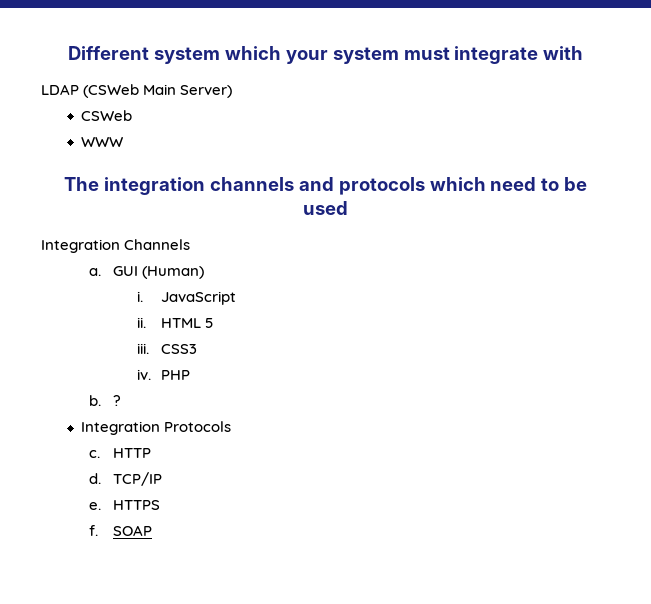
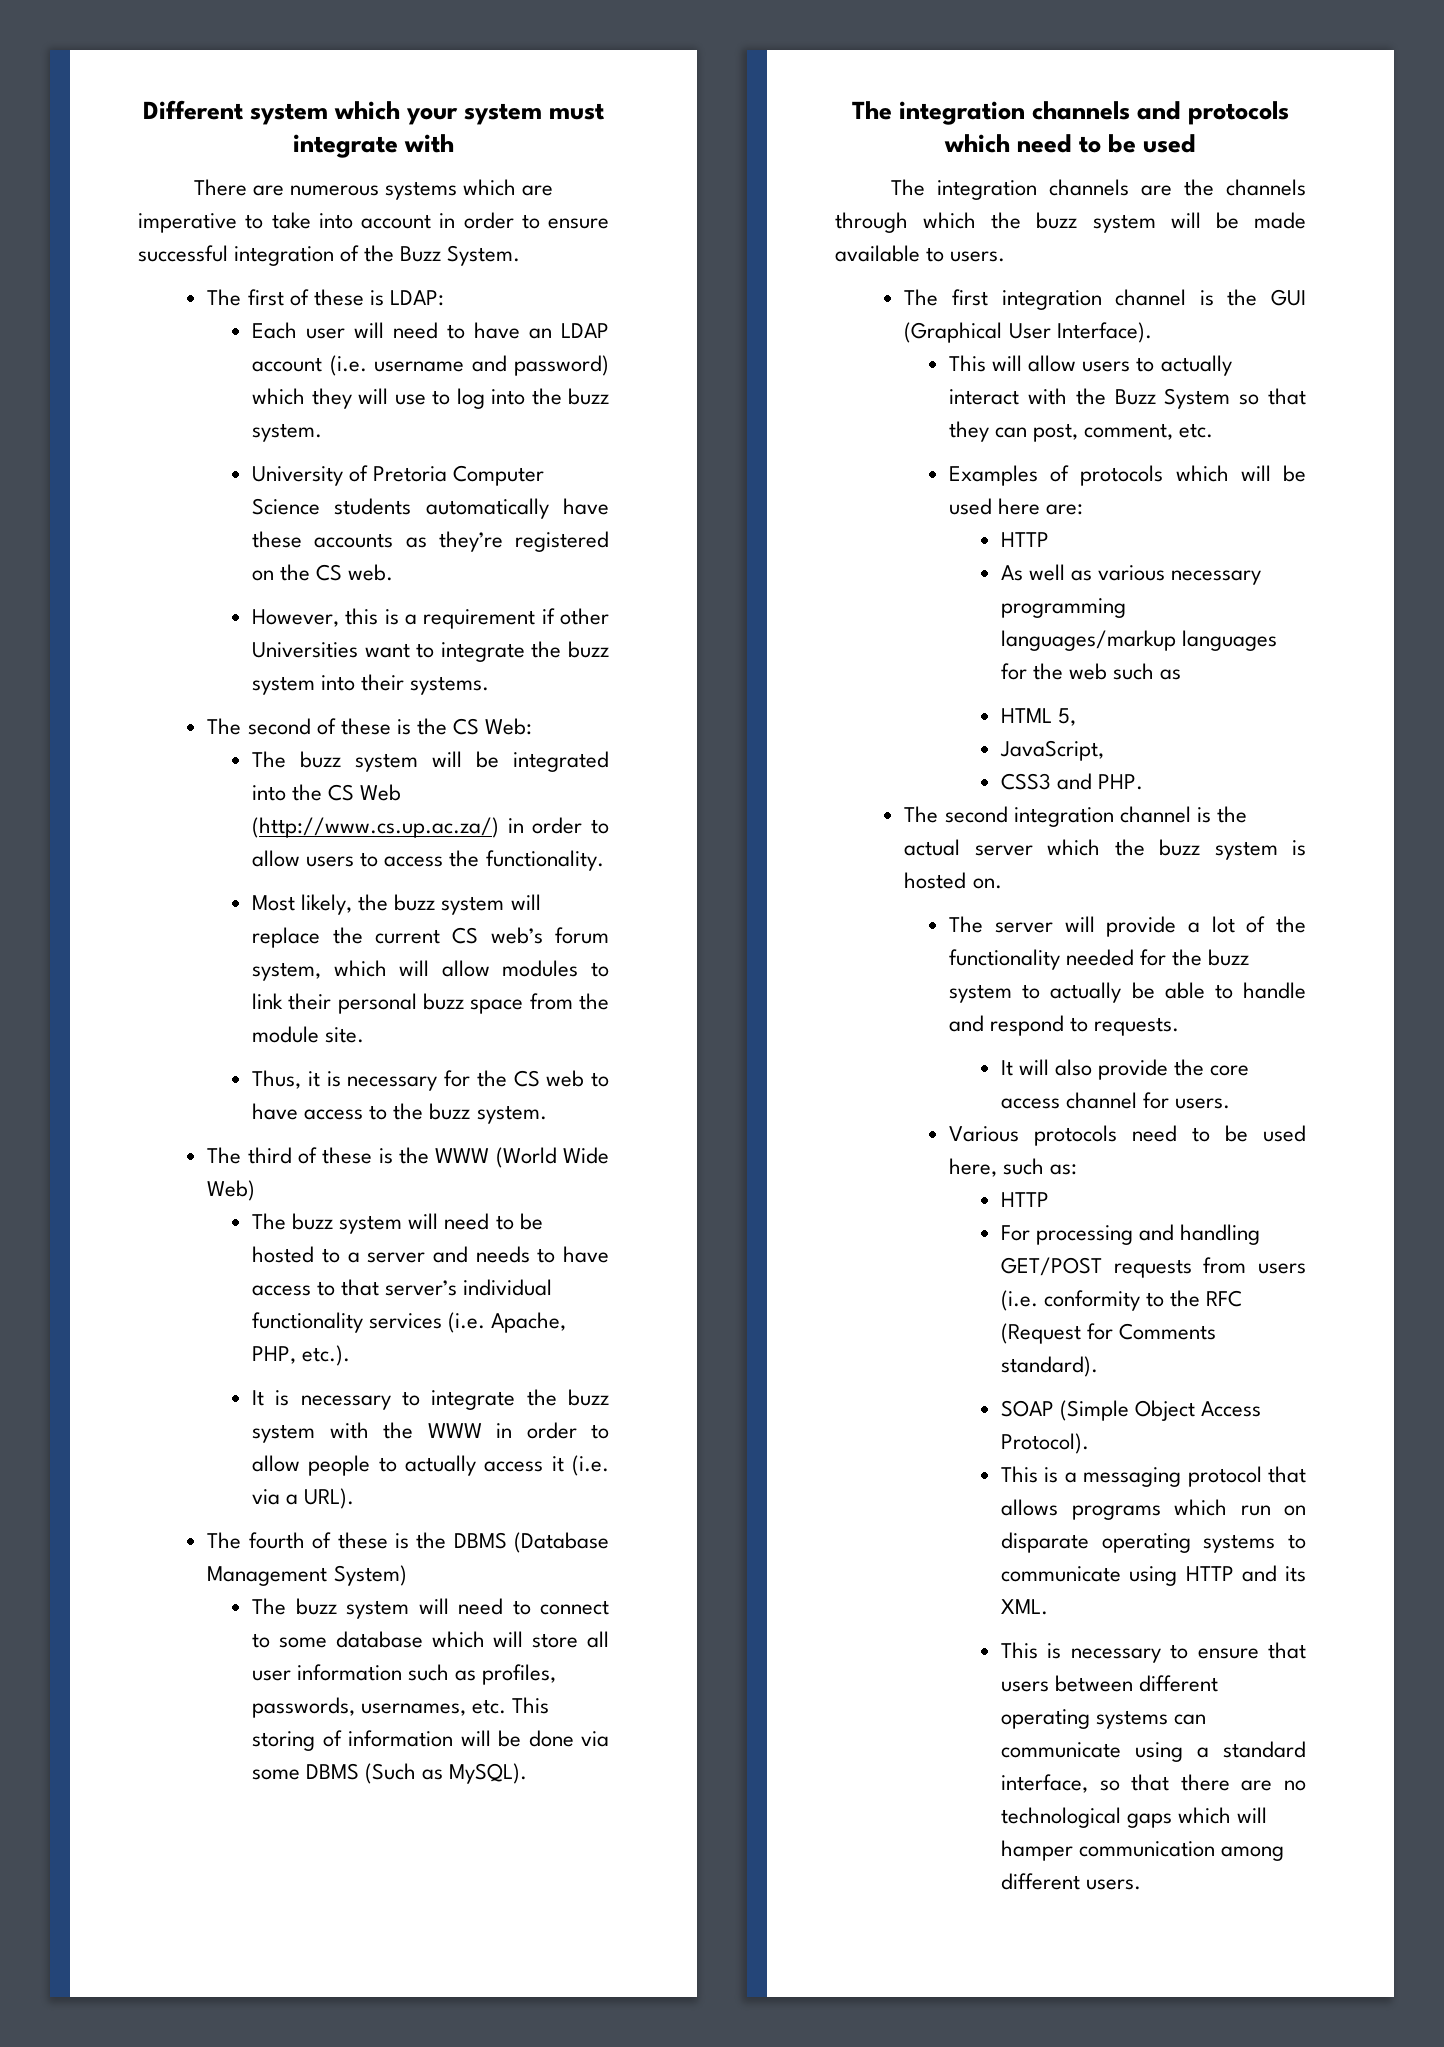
[41,84,233,98] [81,110,133,121] [81,137,124,147] LDAP (CSWeb Main Server) // CSWeb // WWW -> [194,179,554,200] [138,212,609,233] [138,245,521,266] [207,289,444,306] [252,322,609,339] [252,355,609,376] [252,388,610,409] [252,423,323,442] [252,465,545,486] [252,498,609,519] [252,531,609,552] [252,564,394,581] [252,608,609,629] [252,641,609,662] [252,674,490,695] [207,718,532,735] [252,751,609,772] [252,784,402,801] [252,817,609,838] [252,850,604,871] [252,894,541,915] [252,927,609,948] [252,960,609,981] [252,993,609,1014] [252,1026,365,1043] [252,1070,609,1091] [252,1103,547,1124] [207,1147,609,1168] [207,1180,256,1201] [252,1213,543,1234] [252,1246,609,1263] [252,1279,553,1296] [252,1312,567,1333] [252,1345,351,1366] [252,1389,609,1410] [252,1422,610,1443] [252,1455,609,1476] [252,1488,355,1509] [207,1532,609,1553] [207,1565,407,1586] [252,1598,610,1619] [252,1631,609,1648] [252,1664,557,1685] [252,1697,550,1718] [252,1730,610,1751] [252,1763,528,1784] There are numerous systems which are imperative to take into account in order to ensure successful integration of the Buzz System. // The first of these is LDAP: // Each user will need to have an LDAP account (i.e. username and password) which they will use to log into the buzz system. // University of Pretoria Computer Science students automatically have these accounts as they’re registered on the CS web. // However, this is a requirement if other Universities want to integrate the buzz system into their systems. // The second of these is the CS Web: // The buzz system will be integrated into the CS Web (http://www.cs.up.ac.za/) in order to allow users to access the functionality. // Most likely, the buzz system will replace the current CS web’s forum system, which will allow modules to link their personal buzz space from the module site. // Thus, it is necessary for the CS web to have access to the buzz system. // The third of these is the WWW (World Wide Web) // The buzz system will need to be hosted to a server and needs to have access to that server’s individual functionality services (i.e. Apache, PHP, etc.). // It is necessary to integrate the buzz system with the WWW in order to allow people to actually access it (i.e. via a URL). // The fourth of these is the DBMS (Database Management System) // The buzz system will need to connect to some database which will store all user information such as profiles, passwords, usernames, etc. This storing of information will be done via some DBMS (Such as MySQL).
[41,239,191,253] [88,266,204,279] [136,291,236,305] [136,317,214,328] [136,343,197,354] [136,369,190,380] [88,395,121,406] [81,421,232,435] [88,448,151,458] [88,472,162,486] [88,500,160,510] [88,525,152,536] Integration Channels // a. GUI (Human) // i. JavaScript // ii. HTML 5 // iii. CSS3 // iv. PHP // b. ? // Integration Protocols // c. HTTP // d. TCP/IP // e. HTTPS // f. SOAP -> [891,179,1306,200] [835,212,1306,233] [835,245,1006,262] [904,289,1306,310] [904,322,1152,343] [949,355,1232,376] [949,388,1306,409] [949,421,1214,442] [949,465,1306,486] [949,498,1084,515] [1001,532,1050,547] [1001,564,1262,585] [1001,598,1127,618] [1001,630,1278,651] [1001,663,1182,680] [1001,708,1077,726] [1000,740,1105,761] [1001,773,1144,790] [904,806,1247,827] [904,839,1306,860] [904,872,1002,889] [949,916,1306,937] [949,949,1250,970] [949,982,1306,1003] [949,1015,1180,1036] [1001,1059,1250,1080] [1001,1092,1231,1109] [949,1125,1306,1146] [949,1158,1078,1177] [1001,1192,1050,1207] [1001,1224,1261,1245] [1001,1257,1306,1278] [1001,1290,1243,1311] [1001,1323,1217,1344] [1001,1356,1099,1377] [1001,1400,1262,1421] [1001,1433,1090,1454] [1001,1466,1306,1487] [1001,1499,1306,1520] [1001,1532,1306,1553] [1001,1565,1306,1586] [1001,1599,1049,1615] [1001,1642,1306,1663] [1001,1675,1219,1692] [1001,1709,1207,1729] [1001,1741,1306,1762] [1001,1774,1306,1793] [1001,1807,1268,1828] [1001,1840,1285,1861] [1001,1873,1142,1890] The integration channels are the channels through which the buzz system will be made available to users. // The first integration channel is the GUI (Graphical User Interface). // This will allow users to actually interact with the Buzz System so that they can post, comment, etc. // Examples of protocols which will be used here are: // HTTP // As well as various necessary programming languages/markup languages for the web such as // HTML 5, // JavaScript, // CSS3 and PHP. // The second integration channel is the actual server which the buzz system is hosted on. // The server will provide a lot of the functionality needed for the buzz system to actually be able to handle and respond to requests. // It will also provide the core access channel for users. // Various protocols need to be used here, such as: // HTTP // For processing and handling GET/POST requests from users (i.e. conformity to the RFC (Request for Comments standard). // SOAP (Simple Object Access Protocol). // This is a messaging protocol that allows programs which run on disparate operating systems to communicate using HTTP and its XML. // This is necessary to ensure that users between different operating systems can communicate using a standard interface, so that there are no technological gaps which will hamper communication among different users.

